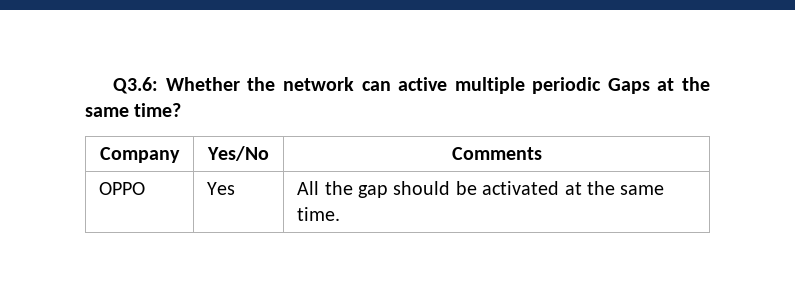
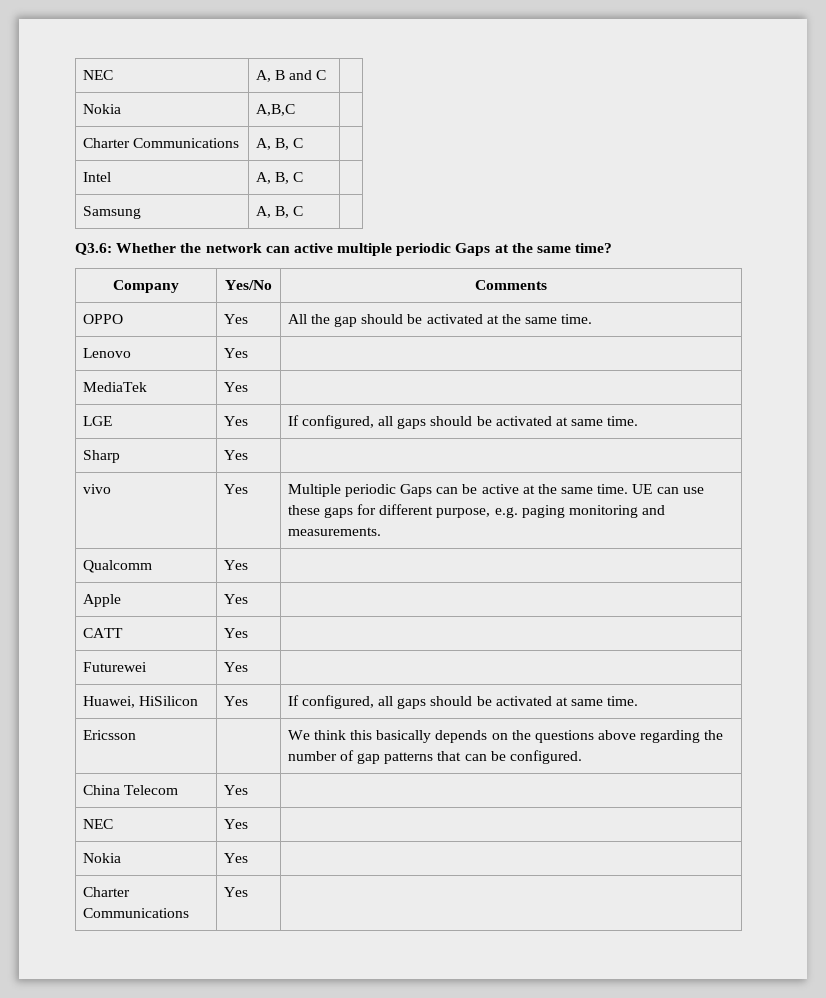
(113, 85) none -> [82,70,113,80] [255,70,327,82] [82,104,121,114] [255,104,295,116] [82,138,239,148] [255,138,303,150] [82,172,111,182] [255,172,303,184] [82,206,141,219] [255,206,303,218] NEC | A, B and C | // Nokia | A,B,C | // Charter Communications | A, B, C | // Intel | A, B, C | // Samsung | A, B, C | //
(341, 214) none -> [82,348,131,358] [223,348,248,358] [82,382,147,392] [223,382,248,392] [82,416,112,426] [223,416,248,426] [287,415,639,429] [82,450,120,463] [223,450,248,460] [82,484,111,494] [223,484,248,494] [287,484,704,497] [287,504,666,518] [287,527,381,536] [82,560,152,573] [223,560,248,570] [82,594,121,607] [223,594,248,604] [82,628,123,638] [223,628,248,638] [82,662,147,672] [223,662,248,672] [82,696,198,708] [223,696,248,706] [287,695,639,709] [82,730,136,740] [287,730,724,743] [287,750,582,764] [82,785,178,795] [223,785,248,795] [82,819,113,829] [223,819,248,829] [82,853,121,863] [223,853,248,863] [82,887,130,897] [82,908,189,918] [223,887,248,897] // Lenovo | Yes | // MediaTek | Yes | // LGE | Yes | If configured, all gaps should be activated at same time. // Sharp | Yes | // vivo | Yes | Multiple periodic Gaps can be active at the same time. UE can use these gaps for different purpose, e.g. paging monitoring and measurements. // Qualcomm | Yes | // Apple | Yes | // CATT | Yes | // Futurewei | Yes | // Huawei, HiSilicon | Yes | If configured, all gaps should be activated at same time. // Ericsson | | We think this basically depends on the questions above regarding the number of gap patterns that can be configured. // China Telecom | Yes | // NEC | Yes | // Nokia | Yes | // Charter Communications | Yes |

